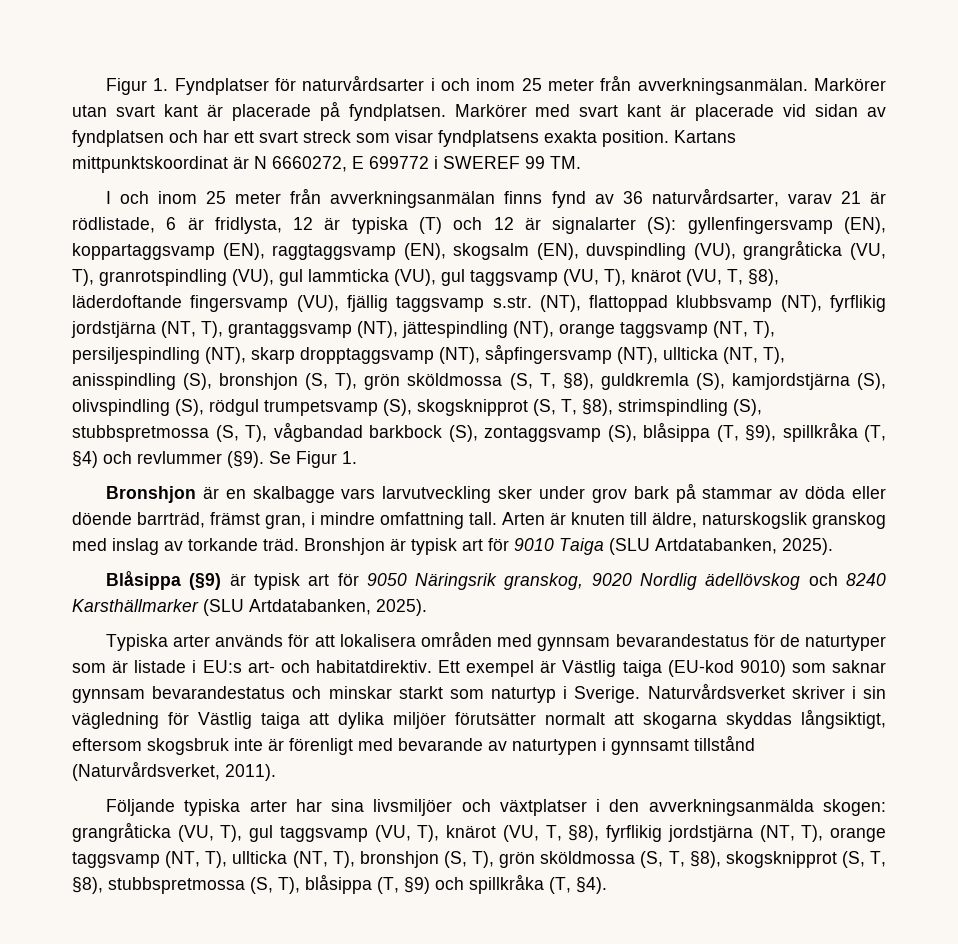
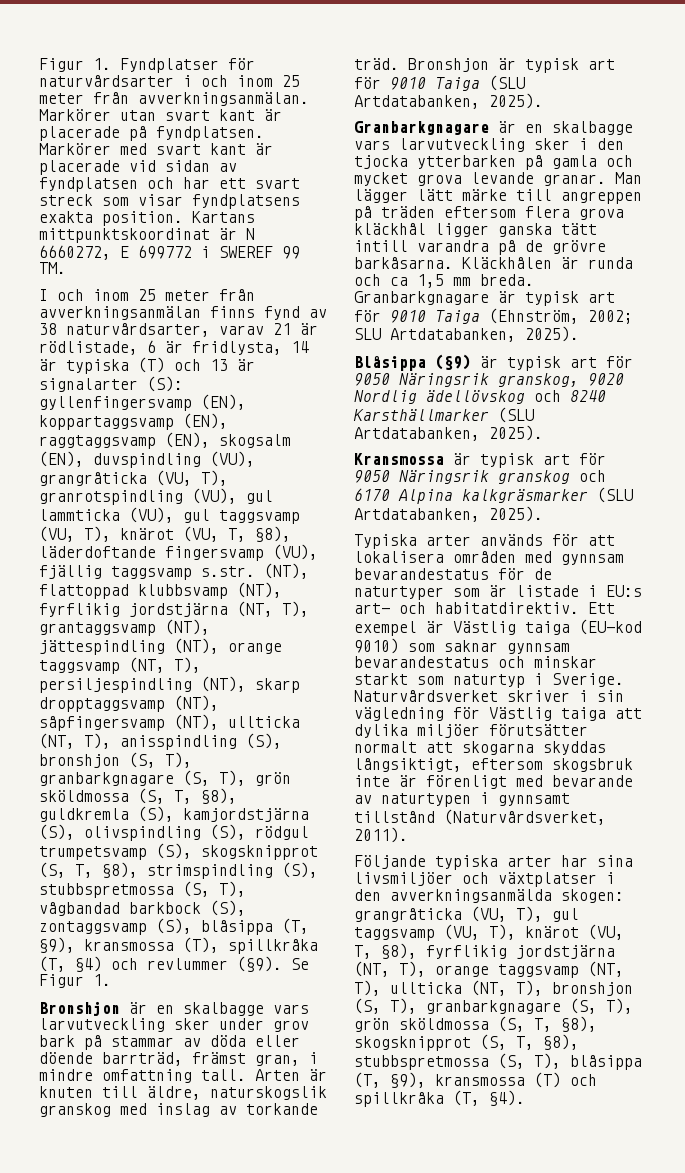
[622,191,643,204] 36 -> [39,323,57,335] 38
[293,217,314,230] 12 -> [291,341,309,353] 14
[493,217,514,230] 12 -> [210,359,228,371] 13
(358, 381) none -> [39,770,246,786] granbarkgnagare (S, T),
(776, 433) none -> [84,937,219,953] kransmossa (T),
(833, 546) none -> [354,121,633,135] [354,138,624,152] [354,155,633,170] [354,172,642,186] [354,189,642,204] [354,206,624,221] [354,223,597,237] [354,240,606,255] [354,257,633,269] [354,274,534,288] [354,291,615,306] [354,308,633,324] [354,326,579,342] // Granbarkgnagare är en skalbagge vars larvutveckling sker i den tjocka ytterbarken på gamla och mycket grova levande granar. Man lägger lätt märke till angreppen på träden eftersom flera grova kläckhål ligger ganska tätt intill varandra på de grövre barkåsarna. Kläckhålen är runda och ca 1,5 mm breda. Granbarkgnagare är typisk art för 9010 Taiga (Ehnström, 2002; SLU Artdatabanken, 2025).
(427, 607) none -> [354,453,606,468] [354,470,606,484] [354,487,633,504] [354,506,543,522] // Kransmossa är typisk art för 9050 Näringsrik granskog och 6170 Alpina kalkgräsmarker (SLU Artdatabanken, 2025).
(494, 859) none -> [426,998,633,1014] granbarkgnagare (S, T),
[404,877,430,894] §9) -> [390,1072,561,1088] §9), kransmossa (T)

